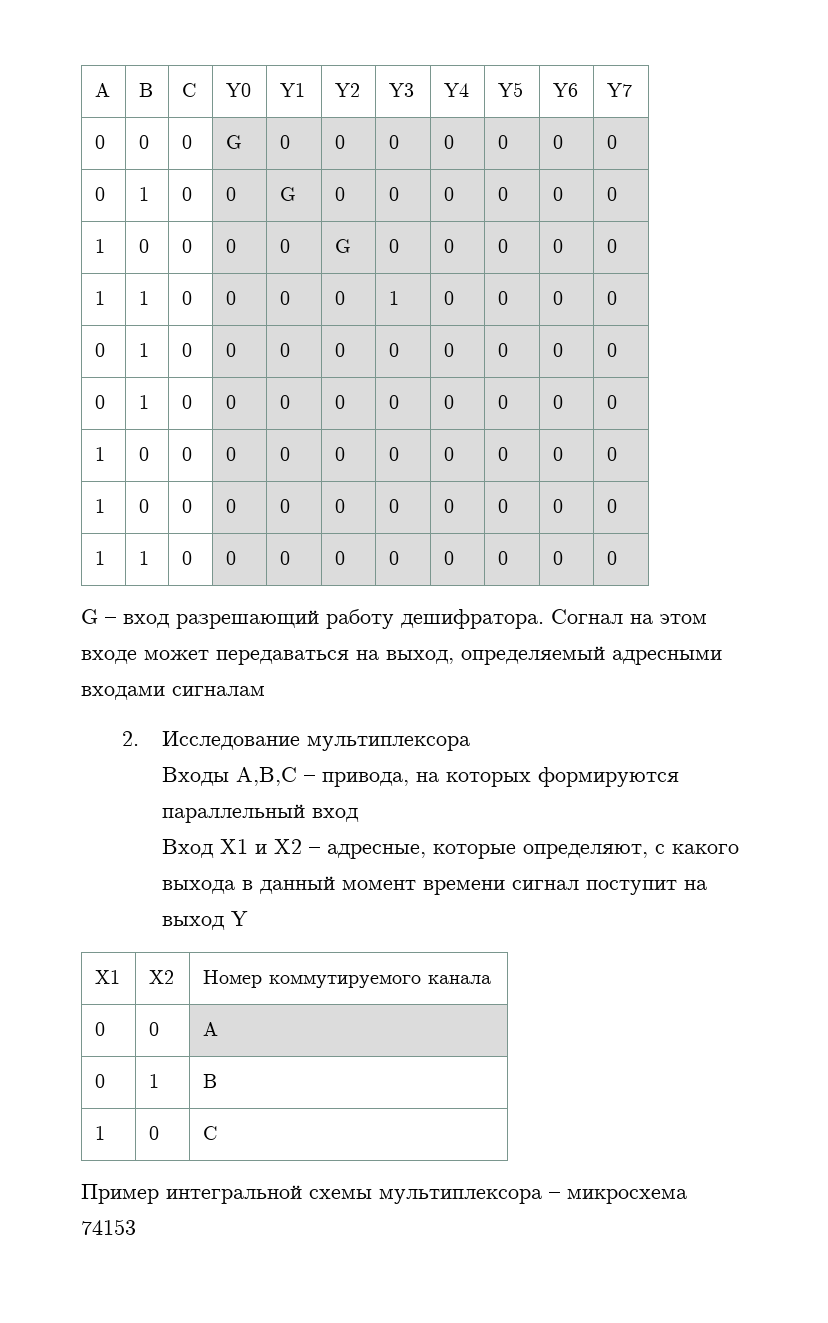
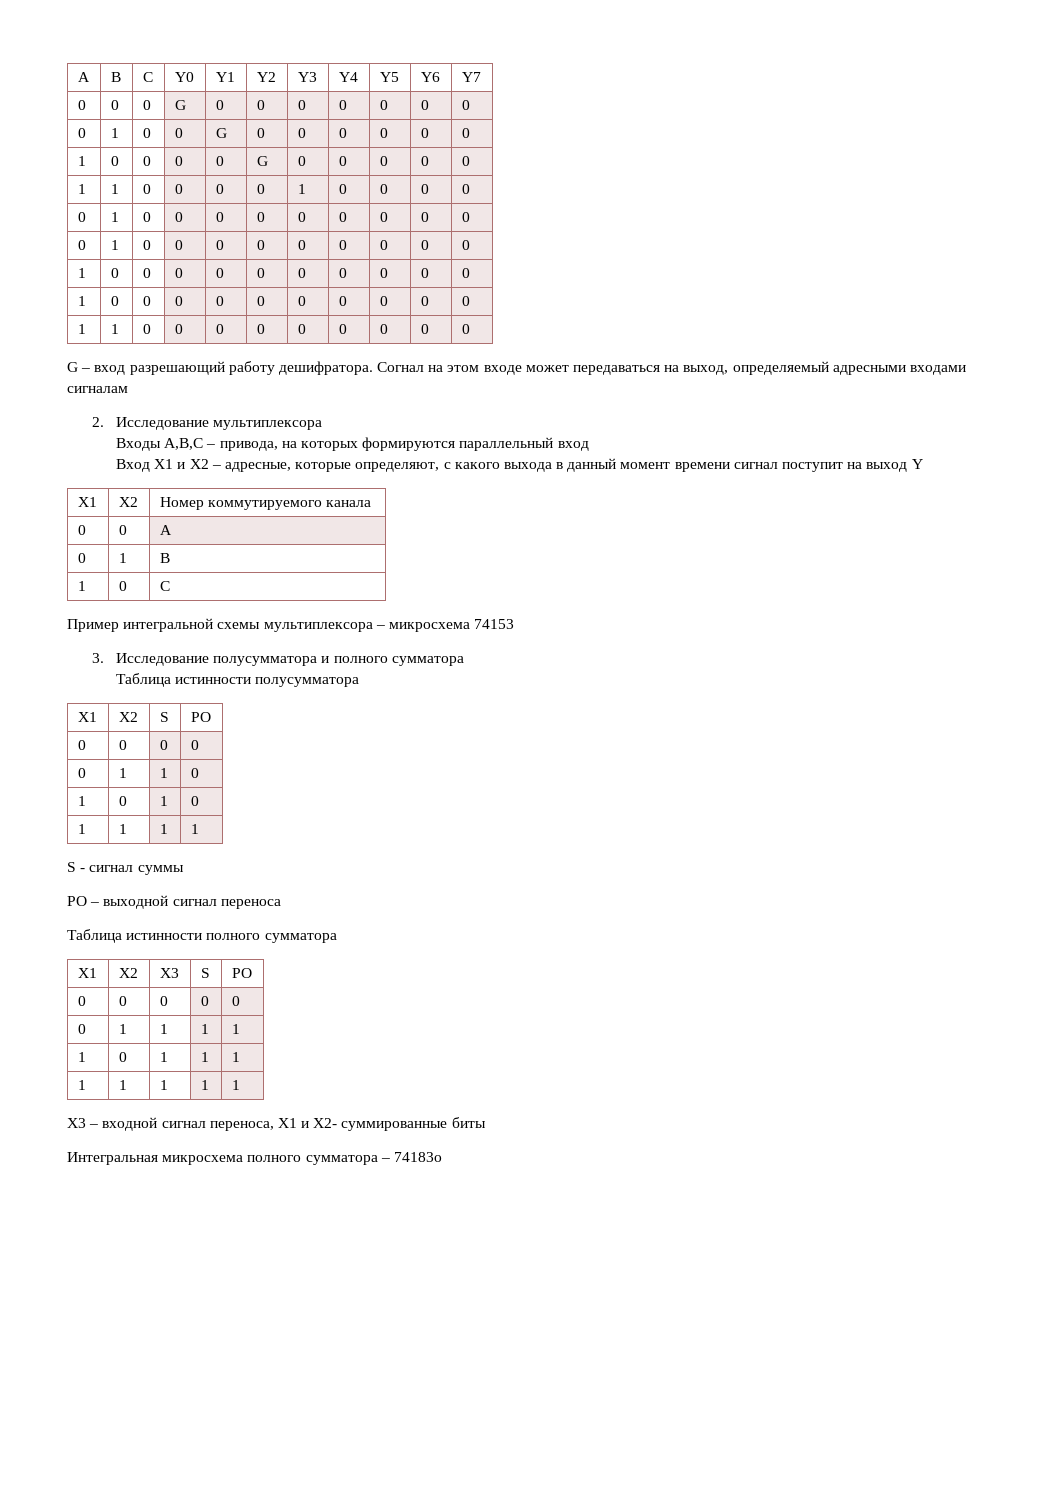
(136, 1227) none -> [91,653,464,666] [116,673,360,687] [77,712,97,722] [118,712,138,722] [159,712,169,722] [190,712,211,722] [77,740,86,750] [118,740,127,750] [159,740,168,750] [190,740,199,750] [77,768,86,778] [118,768,127,778] [159,768,168,778] [190,768,199,778] [77,796,86,806] [118,796,127,806] [159,796,168,806] [190,796,199,806] [77,824,86,834] [118,824,127,834] [159,824,168,834] [190,824,199,834] [67,862,184,875] [67,895,281,909] [67,929,337,943] [77,968,97,978] [118,968,138,978] [159,968,179,978] [200,968,210,978] [231,968,252,978] [77,996,86,1006] [118,996,127,1006] [159,996,168,1006] [200,996,209,1006] [231,996,240,1006] [77,1024,86,1034] [118,1024,127,1034] [159,1024,168,1034] [200,1024,209,1034] [231,1024,240,1034] [77,1052,86,1062] [118,1052,127,1062] [159,1052,168,1062] [200,1052,209,1062] [231,1052,240,1062] [77,1080,86,1090] [118,1080,127,1090] [159,1080,168,1090] [200,1080,209,1090] [231,1080,240,1090] [67,1117,486,1131] [67,1152,442,1165] // 3. Исследование полусумматора и полного сумматора // Таблица истинности полусумматора // Х1 | Х2 | S | PO // 0 | 0 | 0 | 0 // 0 | 1 | 1 | 0 // 1 | 0 | 1 | 0 // 1 | 1 | 1 | 1 // S - сигнал суммы // PO – выходной сигнал переноса // Таблица истинности полного сумматора // Х1 | Х2 | Х3 | S | PO // 0 | 0 | 0 | 0 | 0 // 0 | 1 | 1 | 1 | 1 // 1 | 0 | 1 | 1 | 1 // 1 | 1 | 1 | 1 | 1 // Х3 – входной сигнал переноса, Х1 и Х2- суммированные биты // Интегральная микросхема полного сумматора – 74183о

